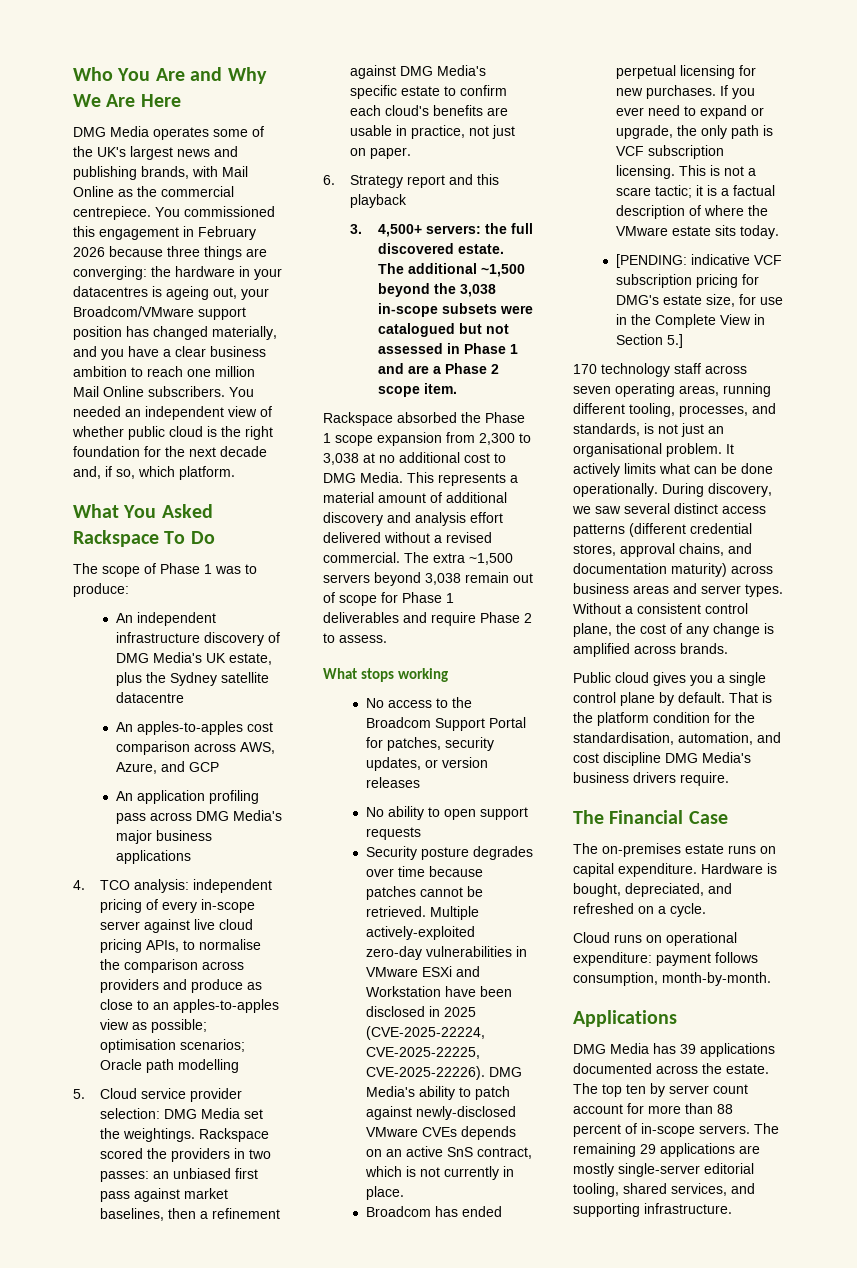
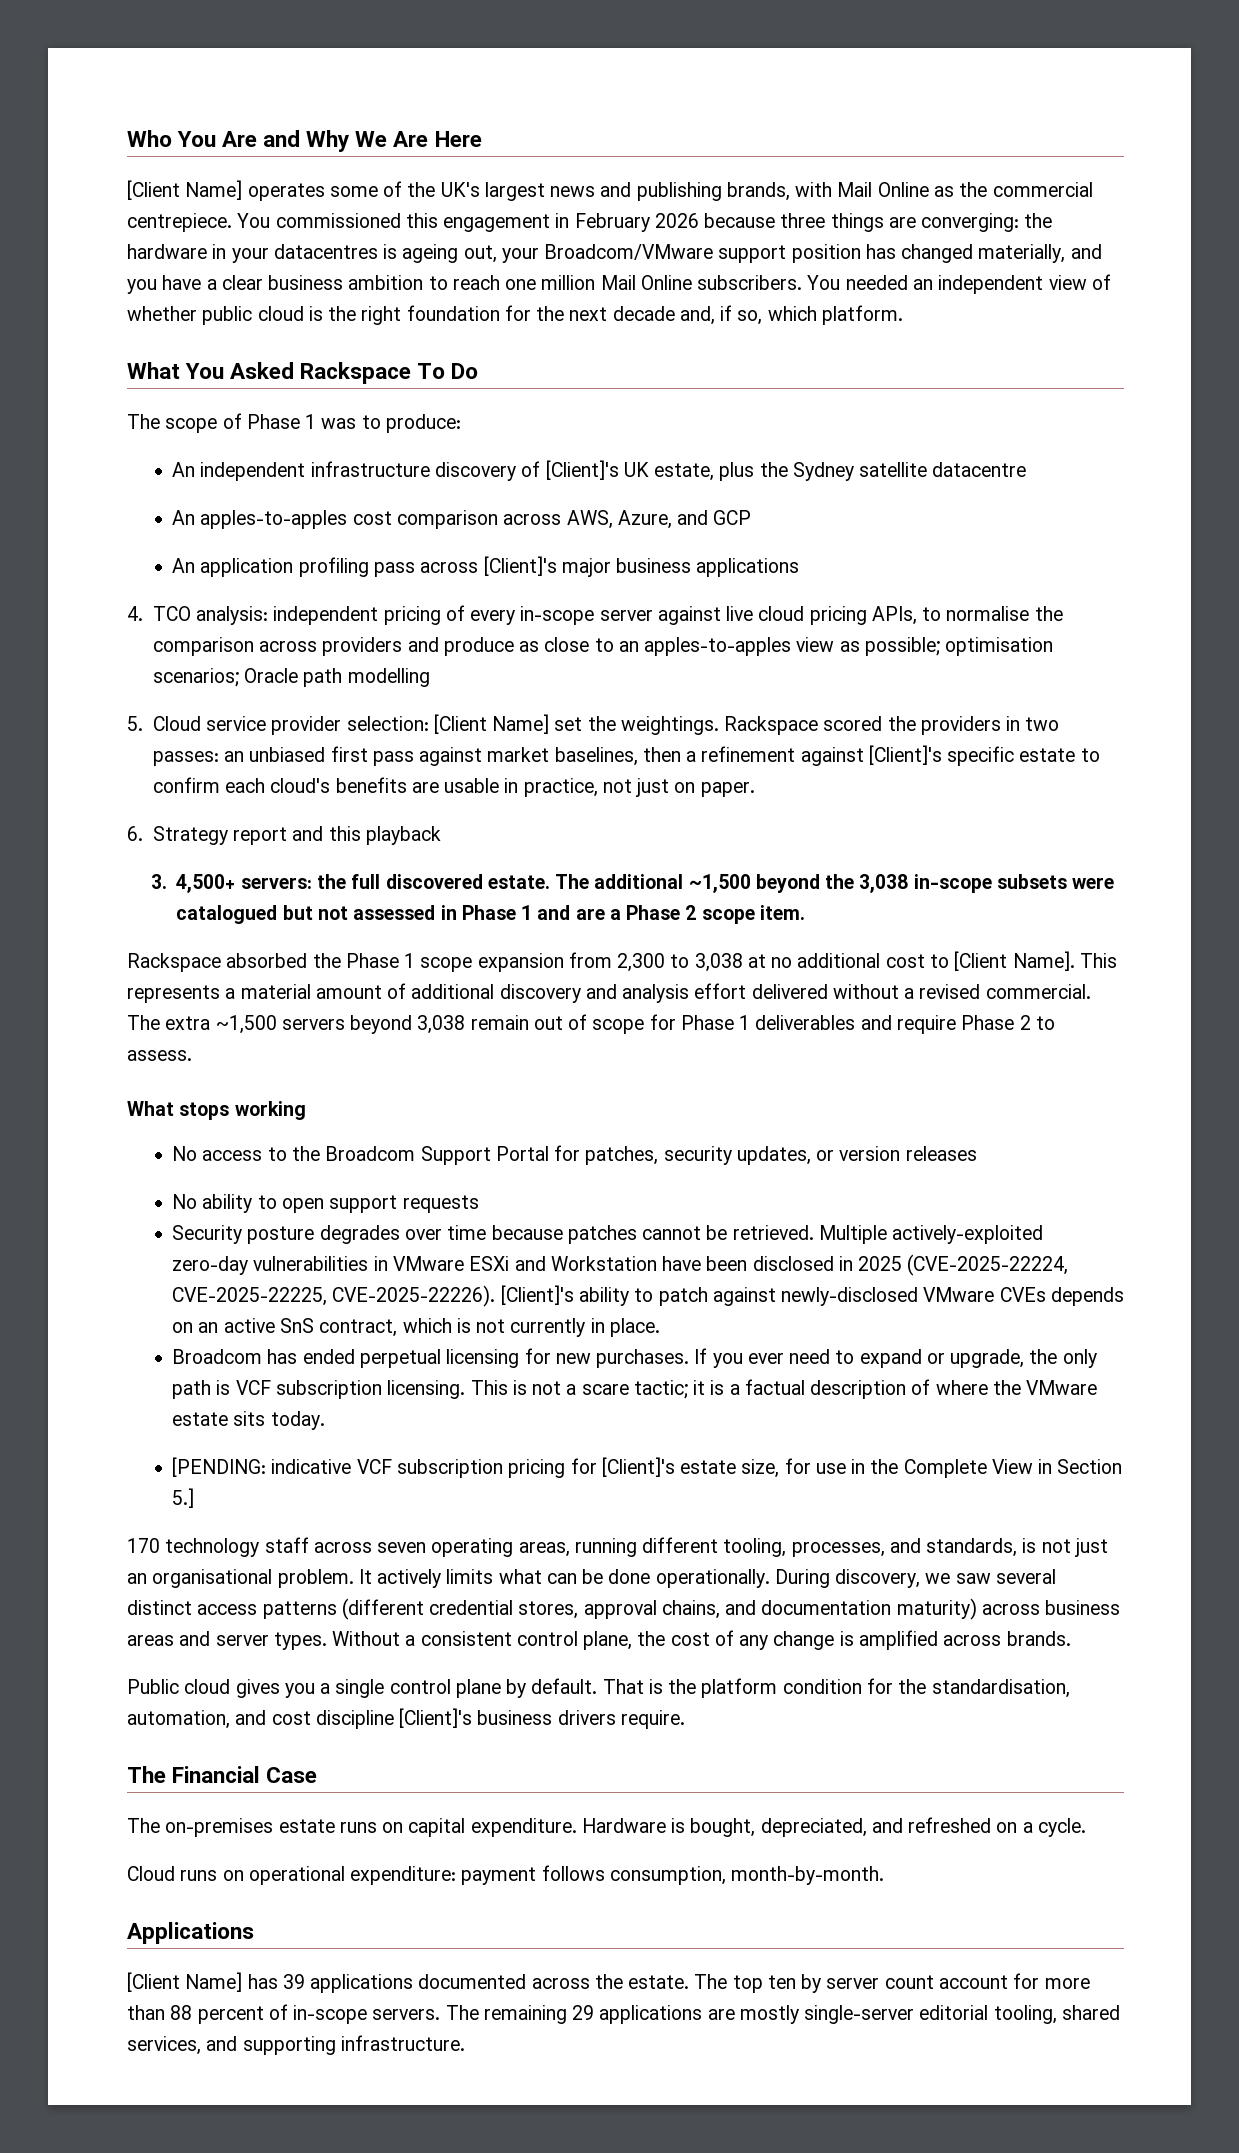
[73,126,149,137] DMG Media -> [127,180,243,200] [Client Name]
[115,652,202,663] DMG Media's -> [545,460,619,480] [Client]'s
[195,810,282,821] DMG Media's -> [483,556,557,576] [Client]'s
[164,1108,241,1119] DMG Media -> [433,714,550,734] [Client Name]
[400,65,487,76] DMG Media's -> [868,745,942,765] [Client]'s
[323,472,403,483] DMG Media. -> [954,951,1075,971] [Client Name].
[488,1067,522,1077] [365,1086,415,1097] DMG Media's -> [500,1285,574,1305] [Client]'s
[615,295,659,305] DMG's -> [601,1457,675,1477] [Client]'s
[665,752,751,763] DMG Media's -> [399,1708,473,1728] [Client]'s
[573,1043,649,1054] DMG Media -> [127,1972,243,1992] [Client Name]

